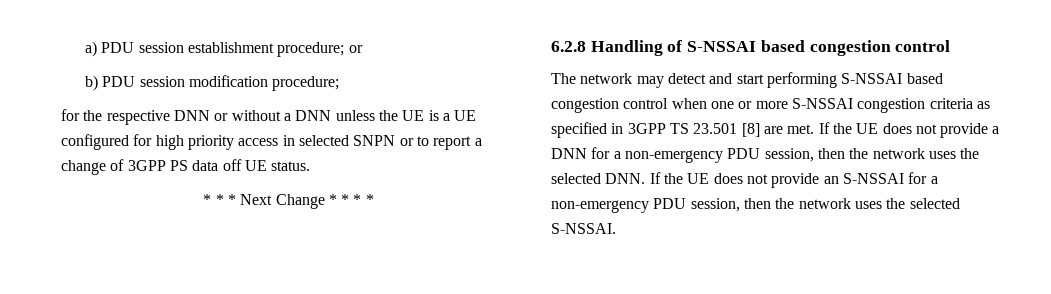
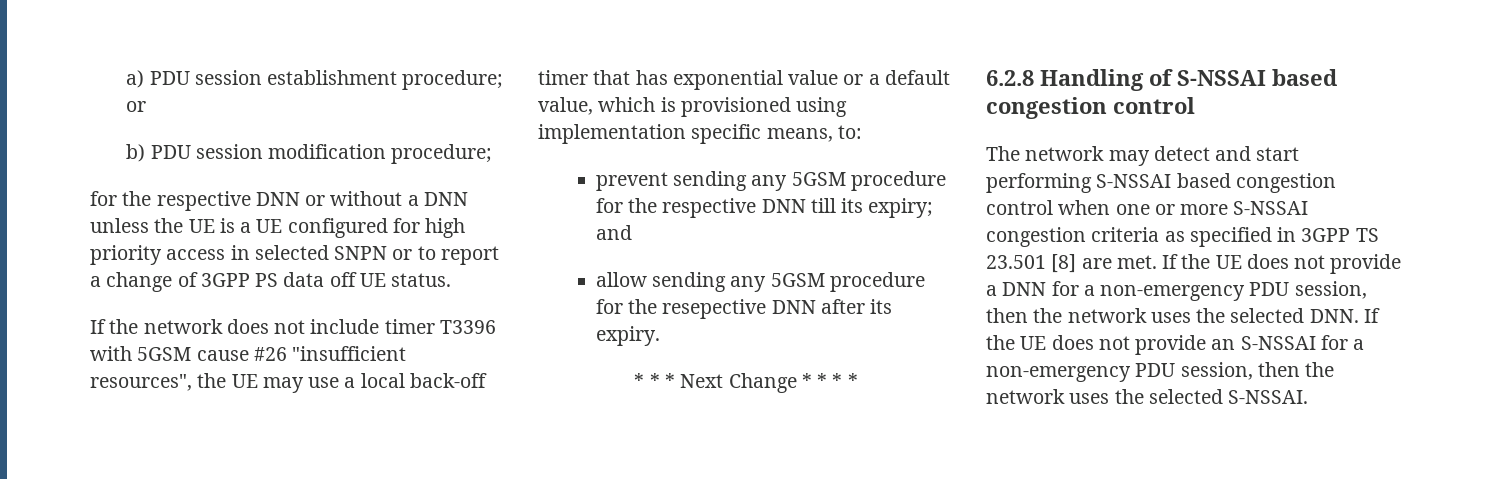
(311, 166) none -> [90,319,496,334] [90,346,407,361] [90,373,487,393] [538,70,950,90] [538,97,848,117] [538,124,862,144] [595,171,946,191] [595,198,934,218] [595,225,632,240] [595,272,925,292] [595,299,893,319] [595,326,660,346] // If the network does not include timer T3396 with 5GSM cause #26 "insufficient resources", the UE may use a local back-off timer that has exponential value or a default value, which is provisioned using implementation specific means, to: // prevent sending any 5GSM procedure for the respective DNN till its expiry; and // allow sending any 5GSM procedure for the resepective DNN after its expiry.

